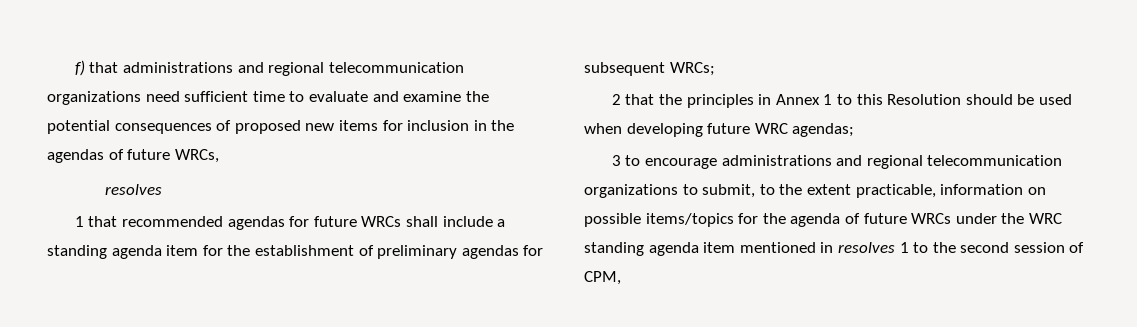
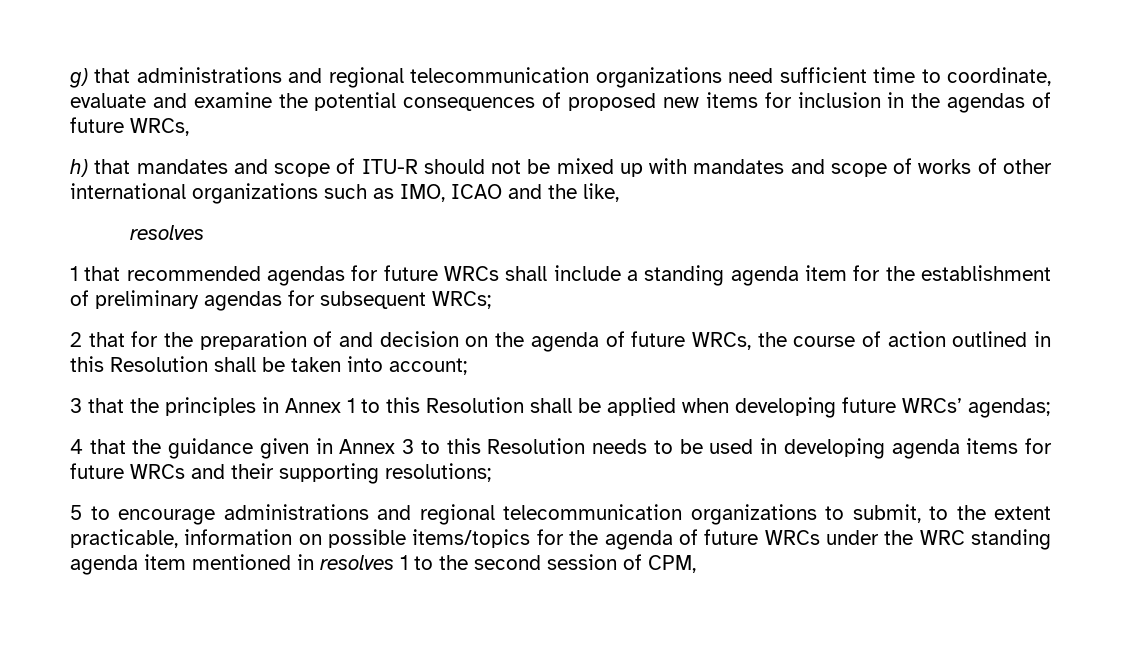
[74,60,85,76] f) -> [69,68,88,88] g)
(305, 96) none -> [947,67,1052,86] coordinate,
(219, 156) none -> [70,158,1053,177] [70,183,619,204] // h) that mandates and scope of ITU-R should not be mixed up with mandates and scope of works of other international organizations such as IMO, ICAO and the like,
(655, 99) none -> [131,331,1052,352] [70,356,467,375] [70,398,124,413] for the preparation of and decision on the agenda of future WRCs, the course of action outlined in this Resolution shall be taken into account; // 3 that
[965,94,1072,105] should be used -> [530,397,676,416] shall be applied
[754,123,788,134] WRC -> [902,398,962,413] WRCs’
[611,155,621,166] 3 -> [70,438,1052,459] [70,463,491,484] [70,505,82,520] 4 that the guidance given in Annex 3 to this Resolution needs to be used in developing agenda items for future WRCs and their supporting resolutions; // 5

